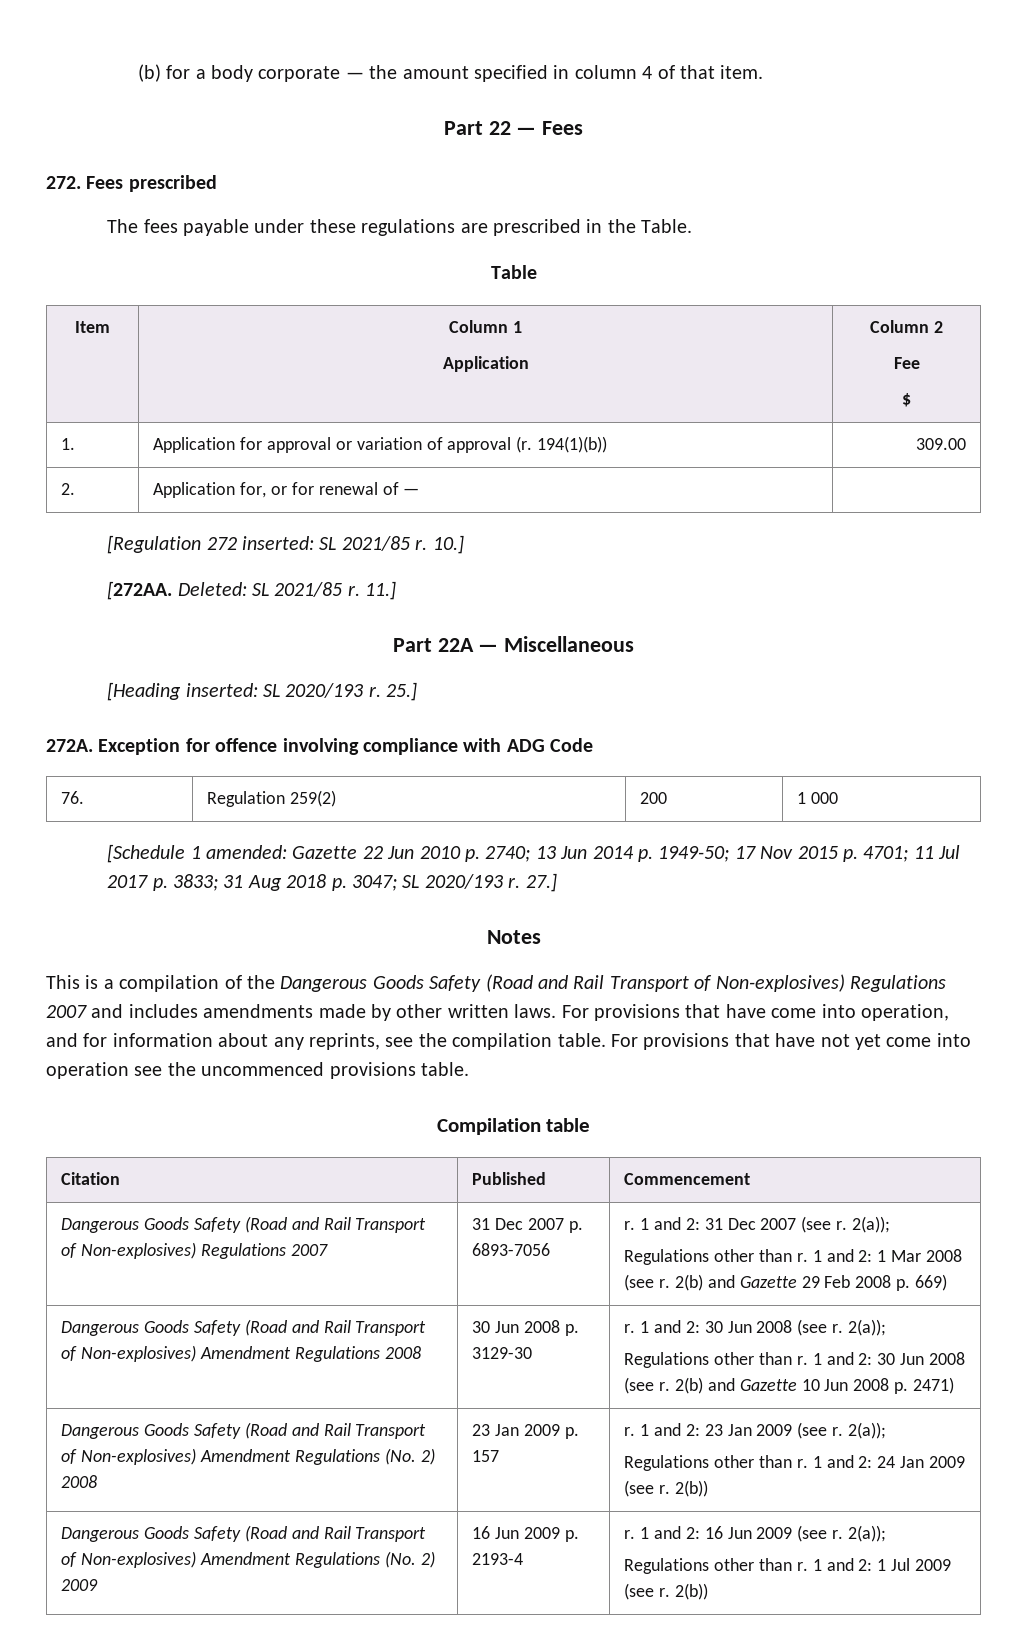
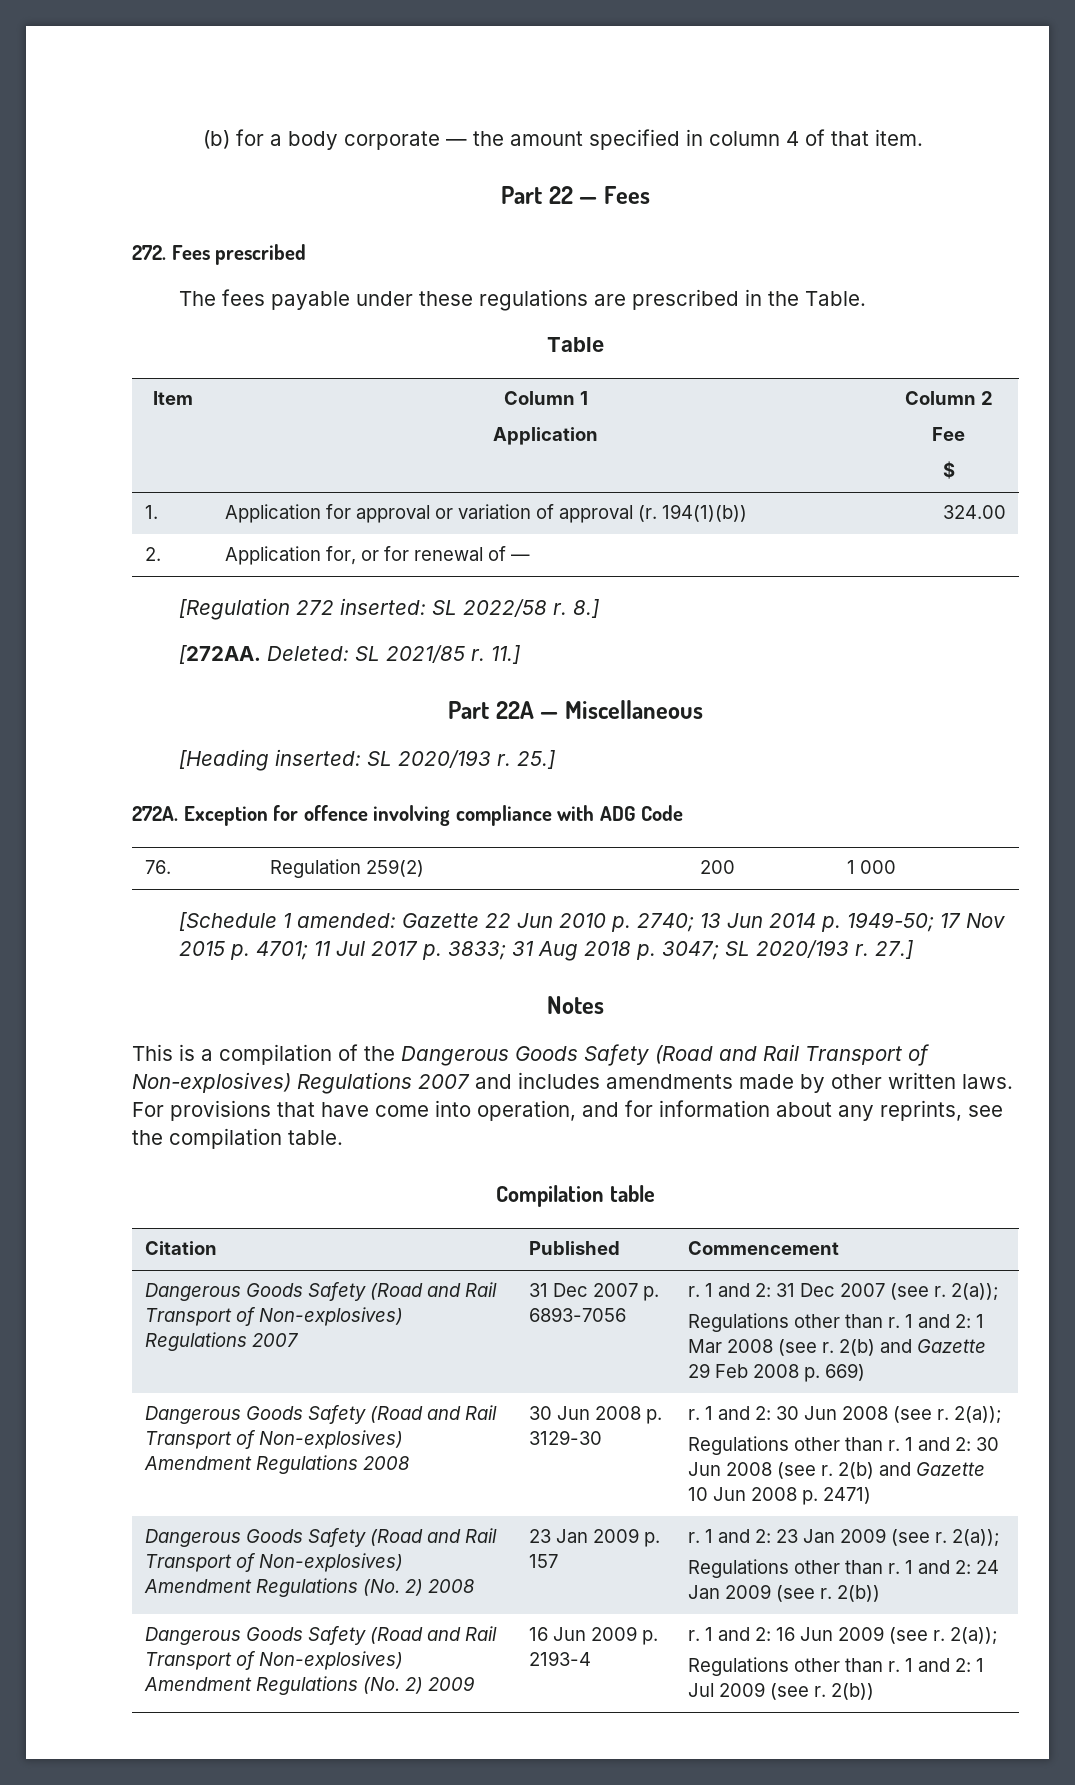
[915,438,966,450] 309.00 -> [942,505,1006,519] 324.00
[341,535,464,554] 2021/85 r. 10.] -> [463,599,600,618] 2022/58 r. 8.]
[610,1033,971,1050] [46,1062,469,1079] For provisions that have not yet come into operation see the uncommenced provisions table. -> (343, 1137) none

